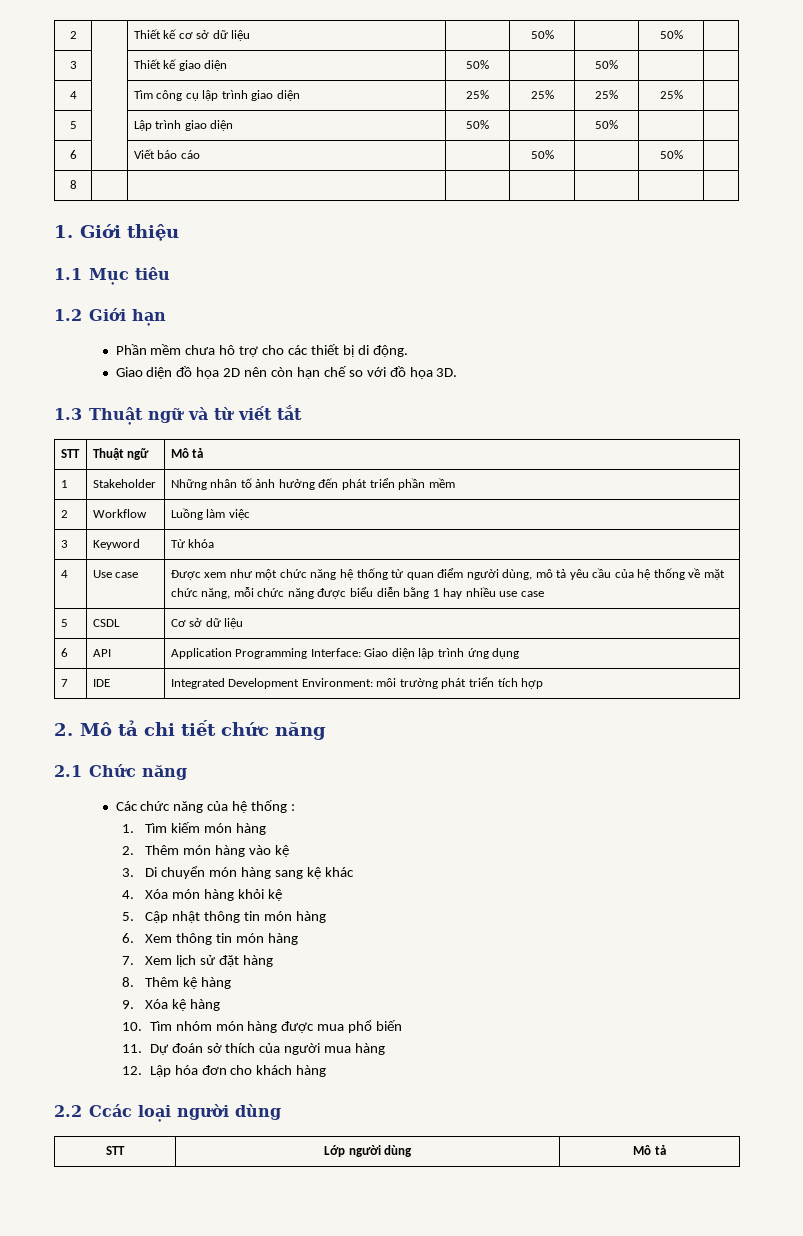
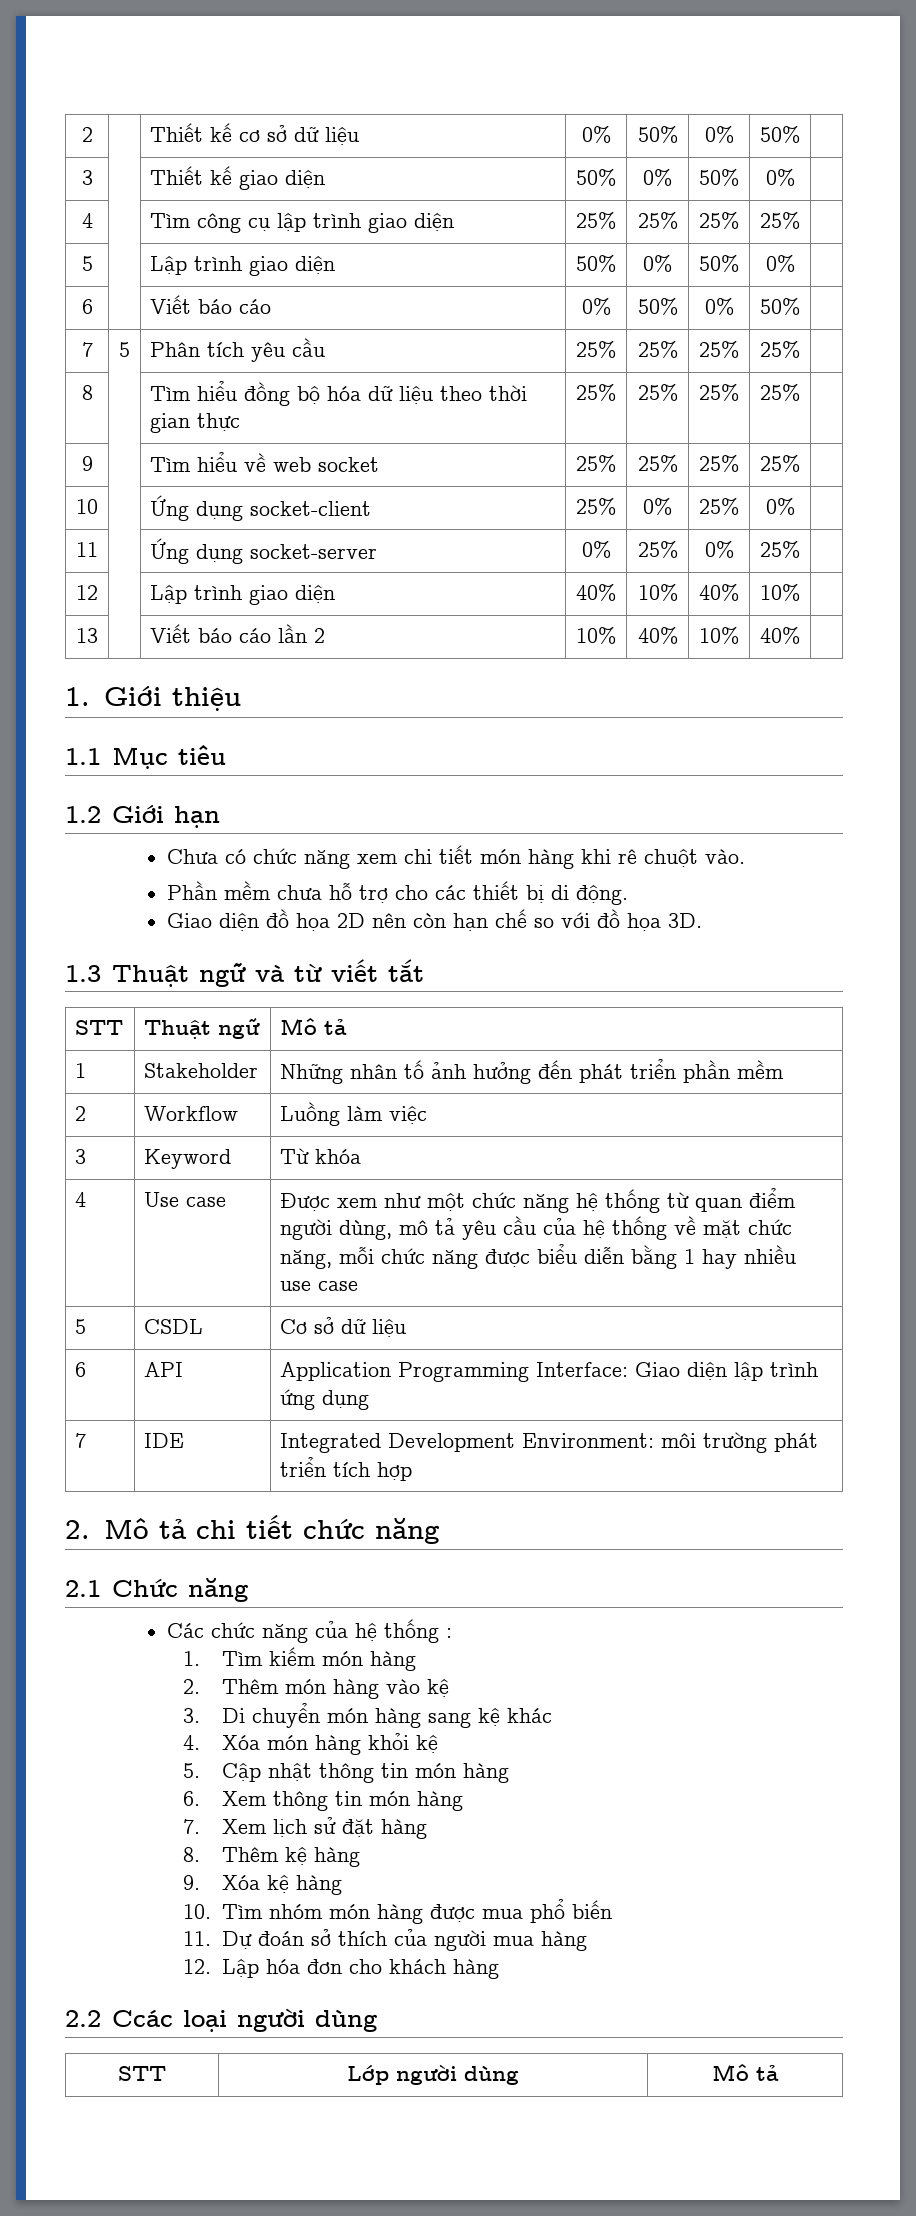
[530,30,554,39] | 50% | -> [581,125,611,143] [637,125,678,143] [704,125,734,143] 0% | 50% | 0%
[595,60,618,69] | 50% | -> [643,168,672,186] [699,168,739,186] [765,168,795,186] 0% | 50% | 0%
[595,120,618,129] | 50% | -> [643,254,672,272] [699,254,739,272] [765,254,795,272] 0% | 50% | 0%
[530,150,554,159] [659,150,683,159] [69,180,77,189] | 50% | | 50% | // 8 | | | | | | -> [581,297,611,315] [637,297,678,315] [704,297,734,315] [760,297,800,315] [81,342,93,357] [119,342,130,357] [150,338,326,362] [576,340,616,358] [637,340,678,358] [699,340,739,358] [760,340,800,358] [81,385,93,400] [150,381,528,406] [150,413,241,433] [576,383,616,401] [637,383,678,401] [699,383,739,401] [760,383,800,401] [81,456,93,471] [150,452,380,472] [576,454,616,472] [637,454,678,472] [699,454,739,472] [760,454,800,472] [76,499,98,514] [150,495,372,521] [576,497,616,515] [643,497,672,515] [699,497,739,515] [765,497,795,515] [76,542,98,557] [150,538,378,564] [581,540,611,558] [637,540,678,558] [704,540,734,558] [760,540,800,558] [76,585,98,600] [150,585,336,605] [576,583,616,601] [637,583,678,601] [699,583,739,601] [760,583,800,601] [76,628,98,643] [150,624,326,643] [576,626,616,644] [637,626,678,644] [699,626,739,644] [760,626,800,644] 0% | 50% | 0% | 50% | // 7 | 5 | Phân tích yêu cầu | 25% | 25% | 25% | 25% | // 8 | | Tìm hiểu đồng bộ hóa dữ liệu theo thời gian thực | 25% | 25% | 25% | 25% | // 9 | | Tìm hiểu về web socket | 25% | 25% | 25% | 25% | // 10 | | Ứng dụng socket-client | 25% | 0% | 25% | 0% | // 11 | | Ứng dụng socket-server | 0% | 25% | 0% | 25% | // 12 | | Lập trình giao diện | 40% | 10% | 40% | 10% | // 13 | | Viết báo cáo lần 2 | 10% | 40% | 10% | 40%
(167, 317) none -> [167,845,746,869] // Chưa có chức năng xem chi tiết món hàng khi rê chuột vào.
[219,345,236,355] hô -> [329,882,353,900] hỗ

